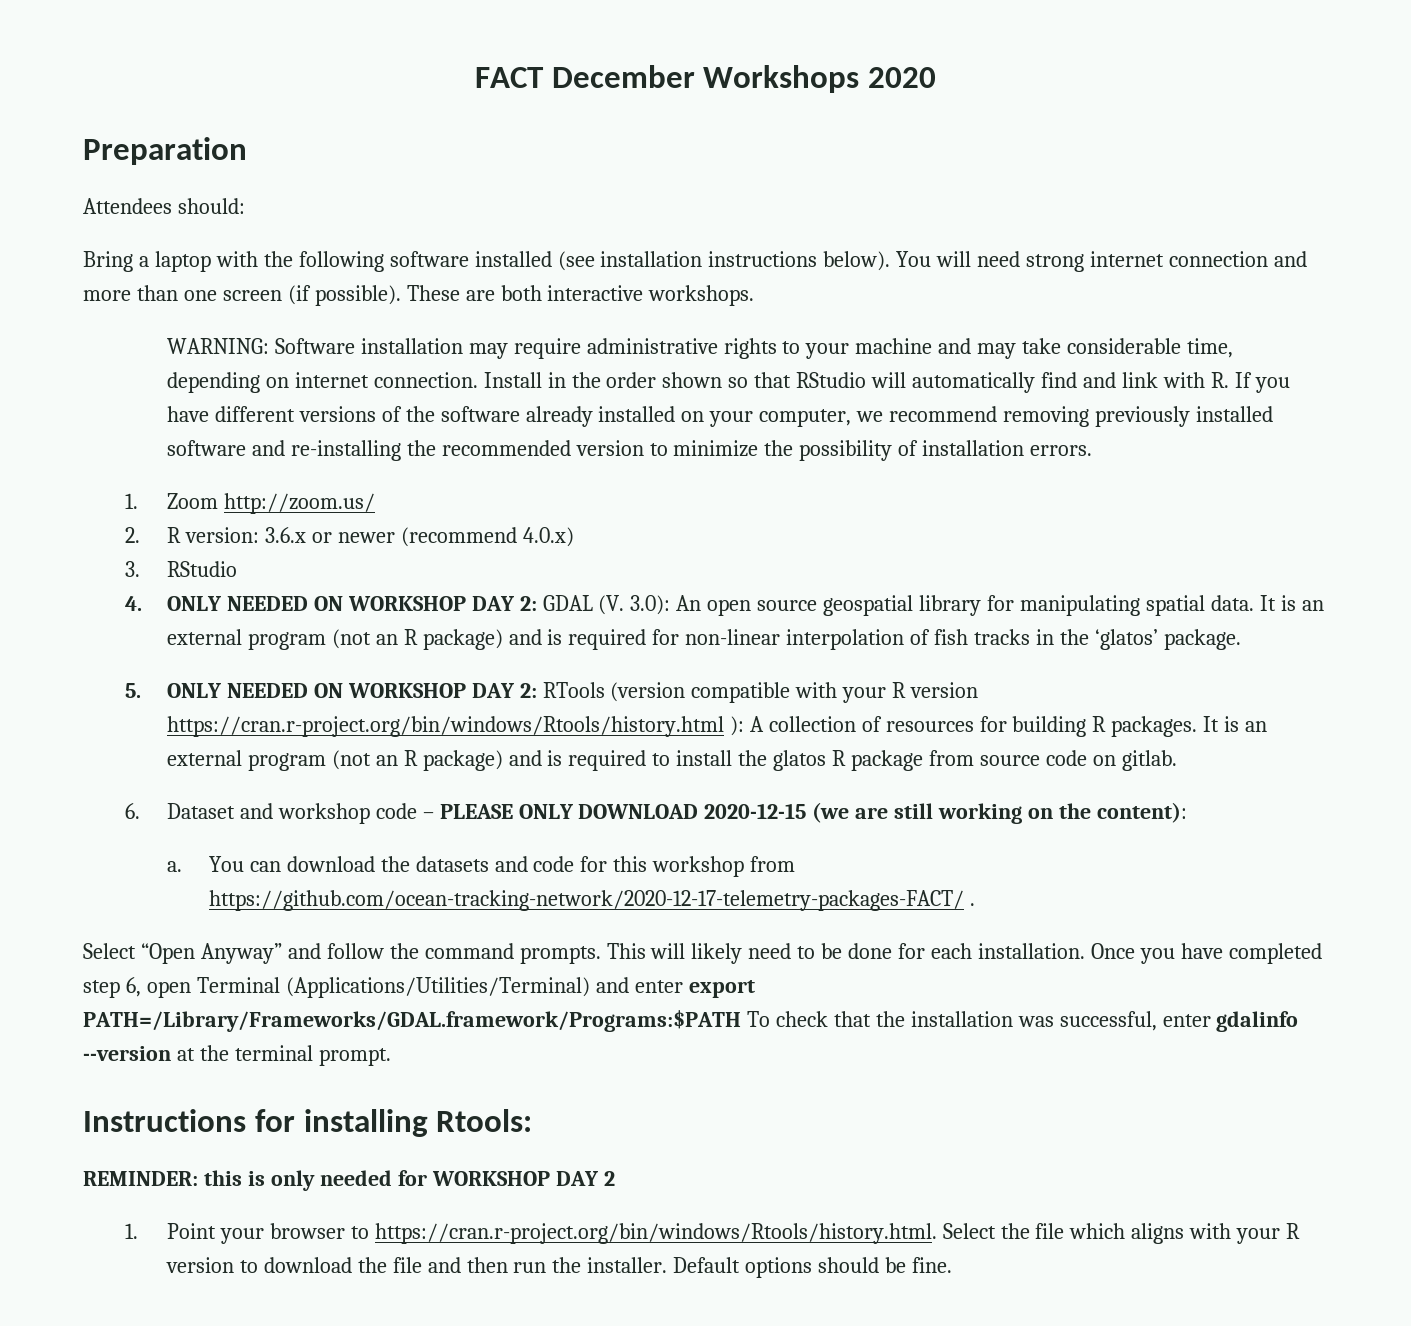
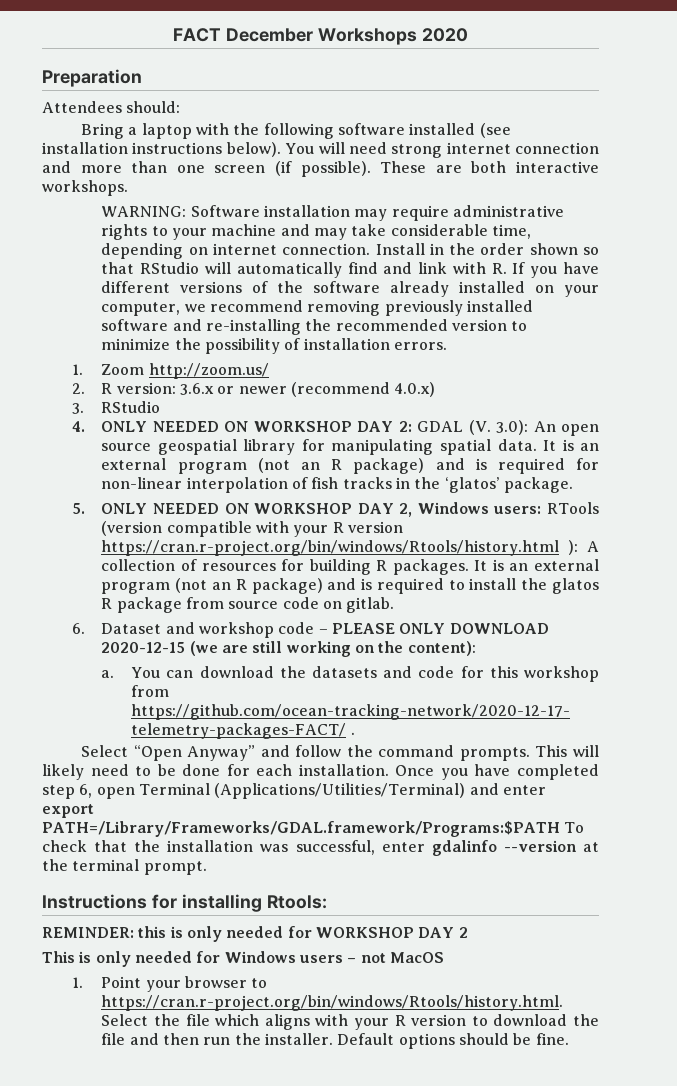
[519,683,537,698] 2: -> [399,502,542,517] 2, Windows users:
(615, 1178) none -> [42,951,444,967] // This is only needed for Windows users – not MacOS

